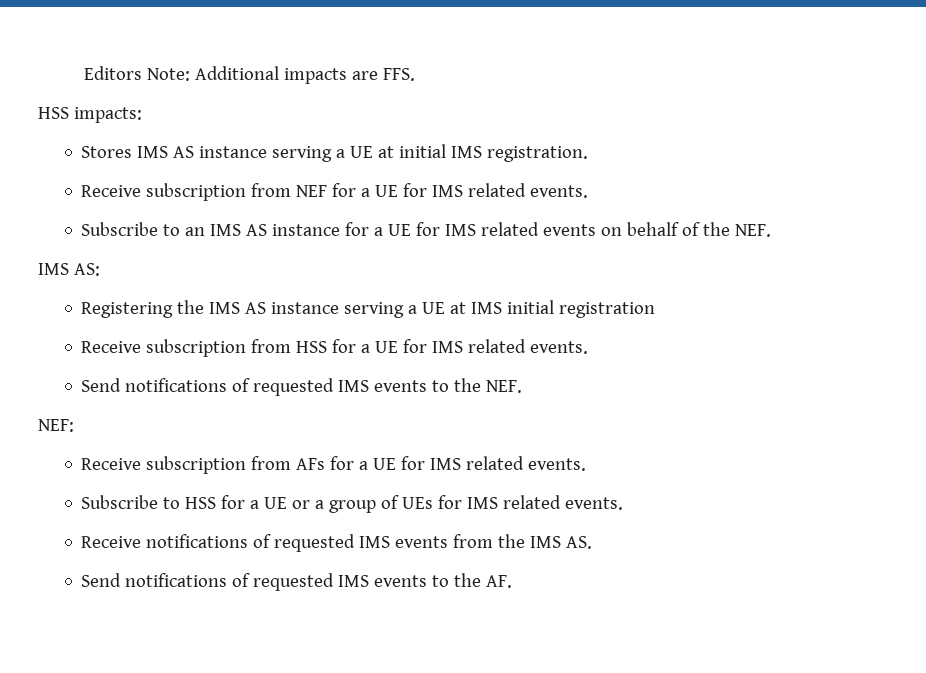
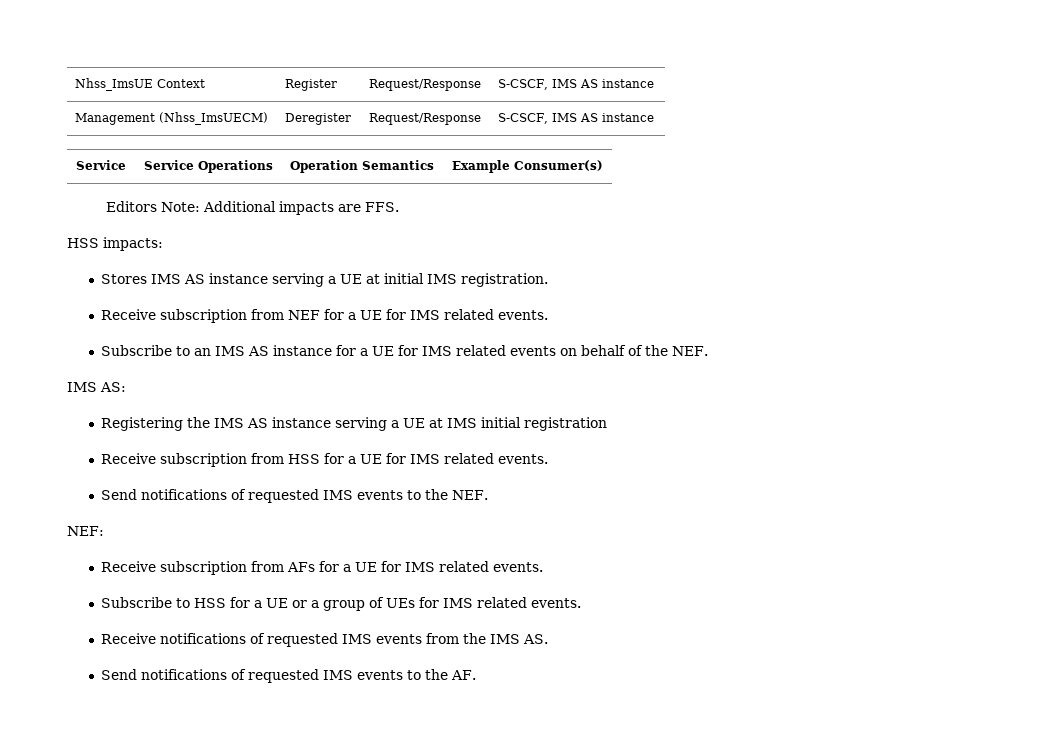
(83, 73) none -> [75,78,206,91] [285,79,338,91] [369,79,482,91] [498,79,655,90] [75,112,269,125] [285,113,352,125] [369,113,482,125] [498,113,655,124] [76,160,126,170] [143,160,273,173] [290,160,434,173] [451,160,603,173] Nhss_ImsUE Context | Register | Request/Response | S-CSCF, IMS AS instance // Management (Nhss_ImsUECM) | Deregister | Request/Response | S-CSCF, IMS AS instance // Service | Service Operations | Operation Semantics | Example Consumer(s) //

